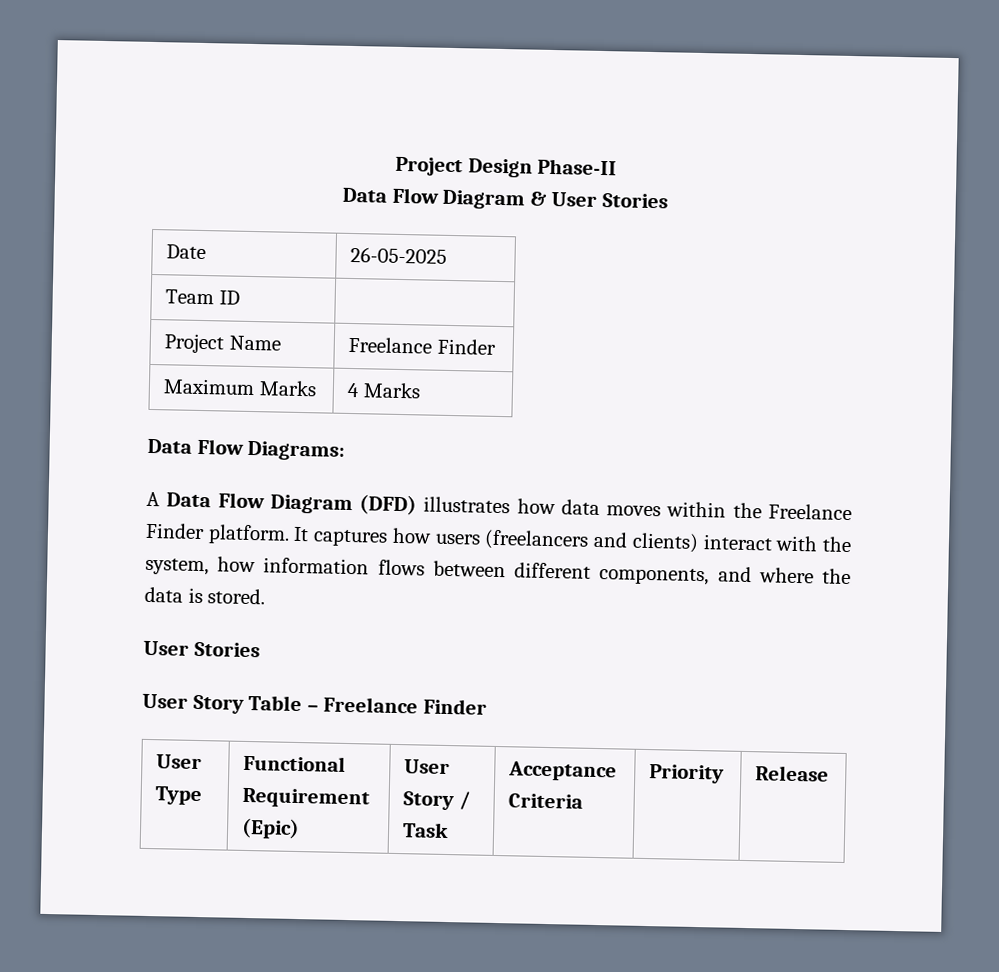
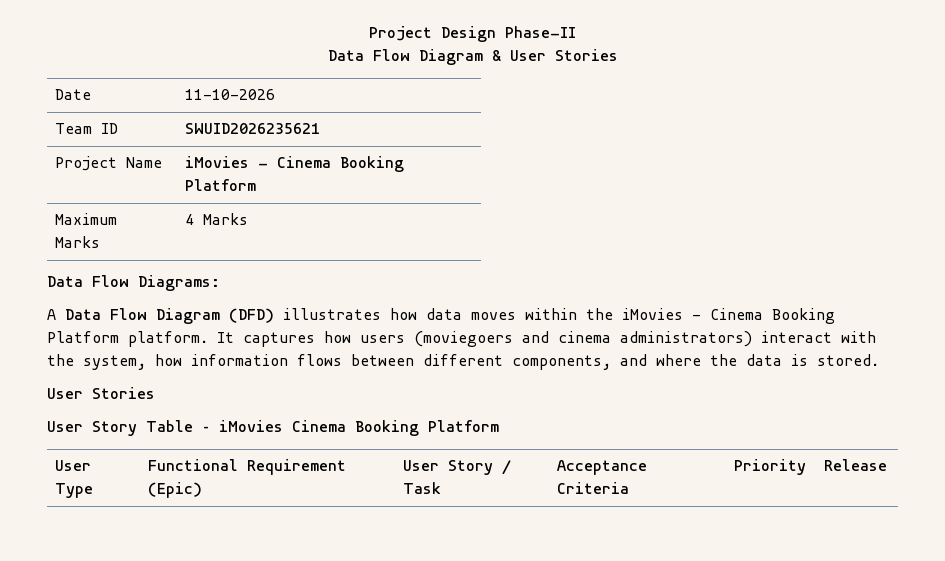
[350,246,448,264] 26-05-2025 -> [185,89,276,100] 11-10-2026
(240, 297) none -> [185,123,321,134] SWUID2026235621
[348,336,496,355] Freelance Finder -> [185,156,405,172] [185,179,257,191] iMovies - Cinema Booking Platform
[767,503,852,521] [145,522,205,540] Freelance Finder -> [622,308,835,324] [47,331,119,343] iMovies - Cinema Booking Platform
[484,529,699,553] (freelancers and clients) -> [414,331,752,347] (moviegoers and cinema administrators)
[323,696,487,715] Freelance Finder -> [219,420,499,436] iMovies Cinema Booking Platform

